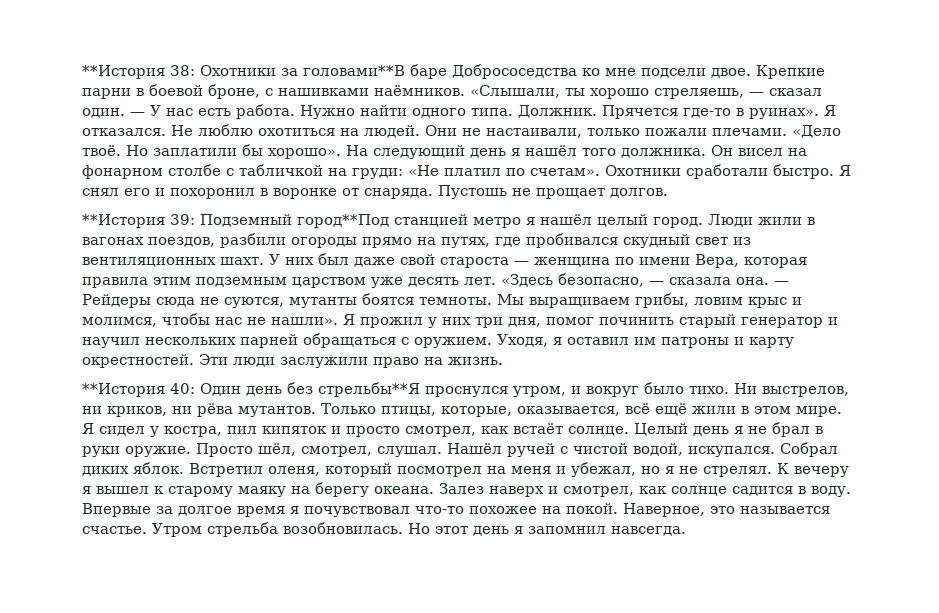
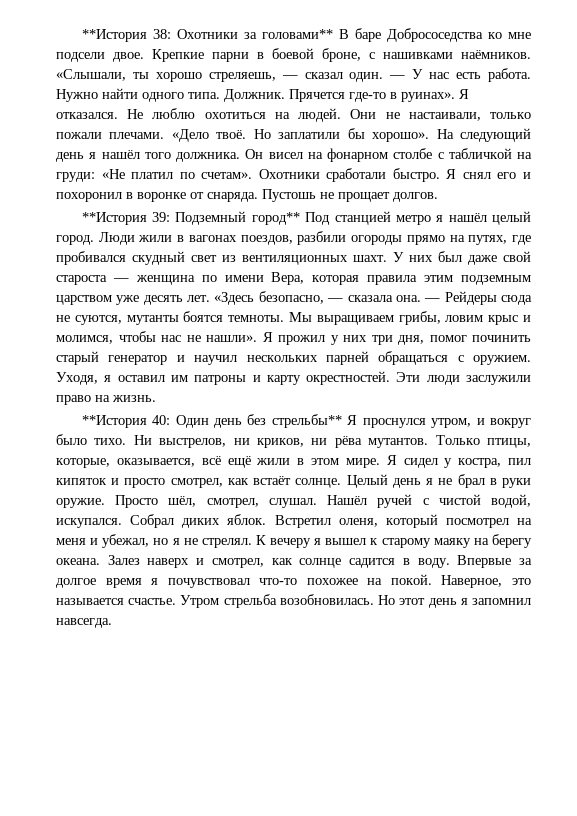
[303,65,405,76] головами**В -> [261,29,349,39] головами** В
[297,214,389,228] город**Под -> [251,212,331,225] город** Под
[318,382,420,397] стрельбы**Я -> [271,414,358,428] стрельбы** Я

